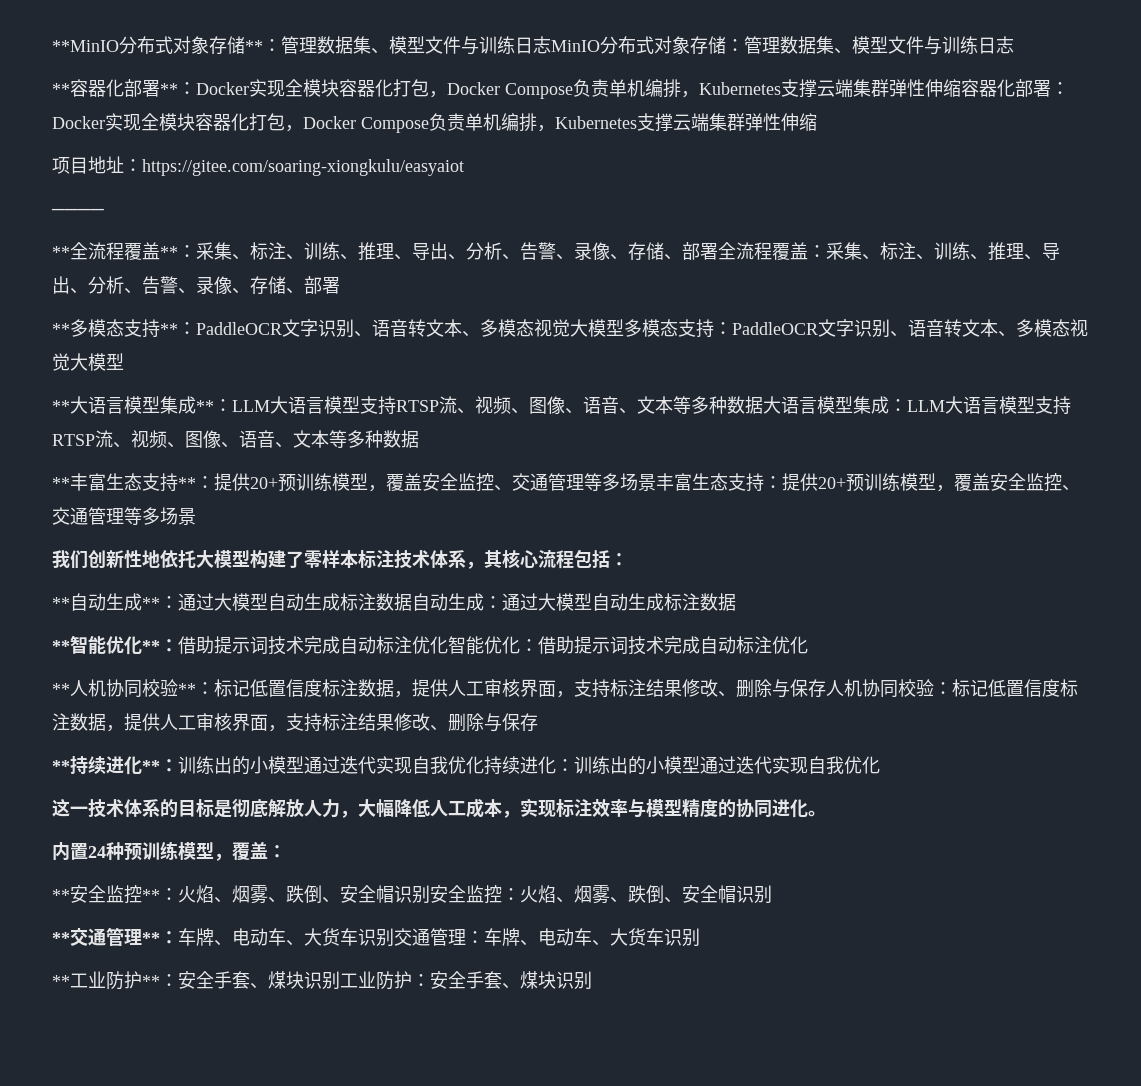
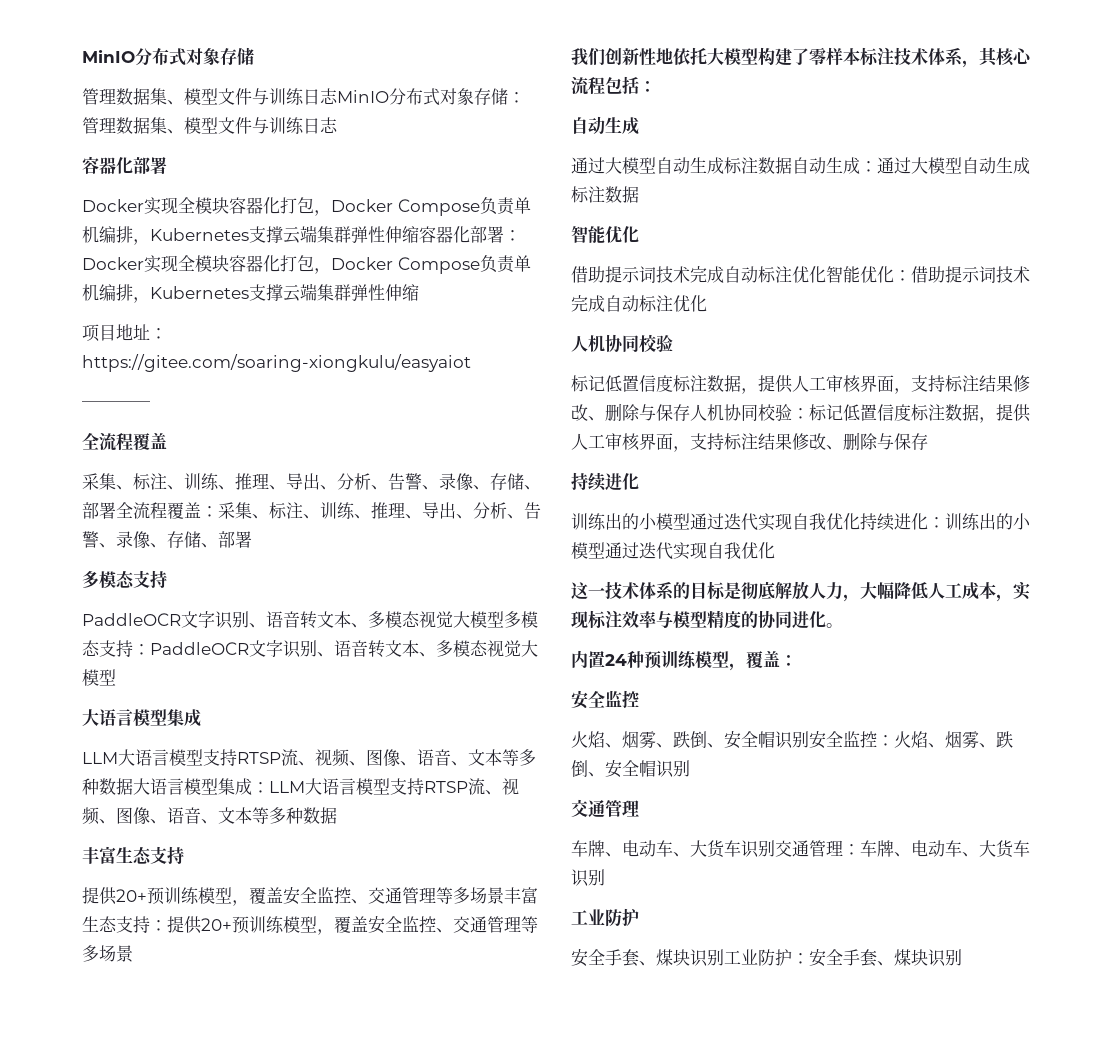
[52,36,281,54] **MinIO分布式对象存储**： -> [82,47,254,66] MinIO分布式对象存储 //
[52,79,196,97] **容器化部署**： -> [82,156,167,174] 容器化部署 //
[52,242,196,260] **全流程覆盖**： -> [82,433,167,451] 全流程覆盖 //
[52,319,196,338] **多模态支持**： -> [82,570,167,588] 多模态支持 //
[52,396,232,414] **大语言模型集成**： -> [82,709,201,727] 大语言模型集成 //
[52,473,214,492] **丰富生态支持**： -> [82,846,184,864] 丰富生态支持 //
[52,593,178,611] **自动生成**： -> [571,116,639,135] 自动生成 //
[52,635,178,655] **智能优化**： -> [571,226,639,243] 智能优化 //
[52,679,214,698] **人机协同校验**： -> [571,334,673,352] 人机协同校验 //
[52,756,178,775] **持续进化**： -> [571,472,639,491] 持续进化 //
[52,885,178,904] **安全监控**： -> [571,690,639,709] 安全监控 //
[52,927,178,947] **交通管理**： -> [571,799,639,818] 交通管理 //
[52,971,178,990] **工业防护**： -> [571,908,639,927] 工业防护 //

